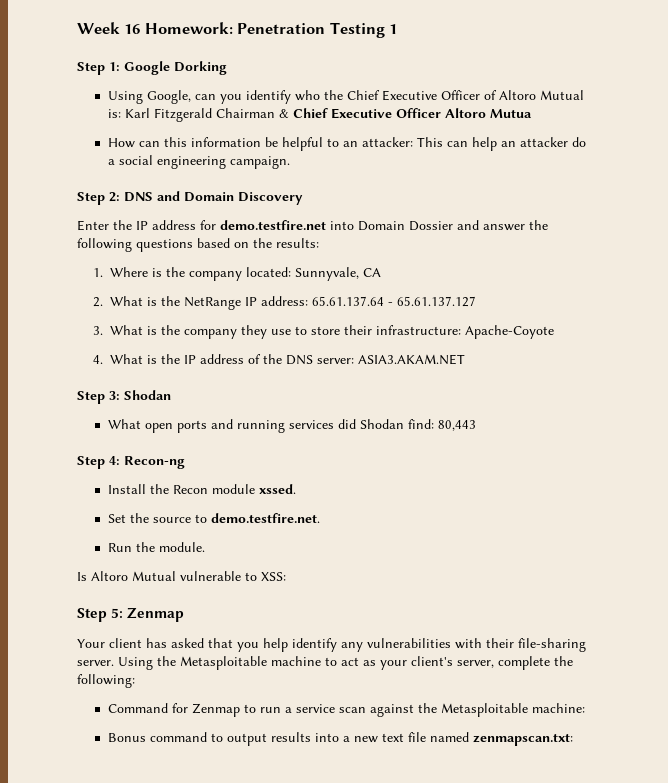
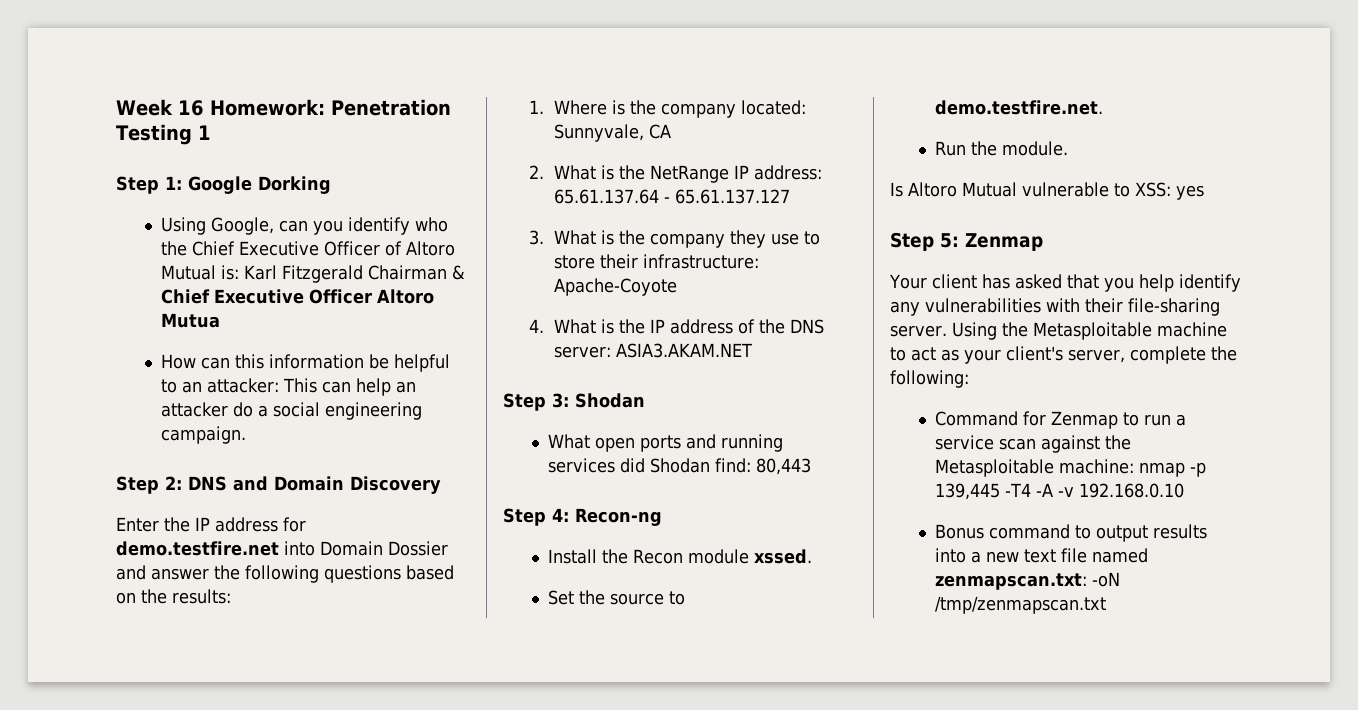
(286, 576) none -> [1176,185,1204,200] yes
(585, 708) none -> [1139,462,1207,477] [935,483,1185,500] nmap -p 139,445 -T4 -A -v 192.168.0.10
(573, 739) none -> [1092,572,1121,587] [935,596,1107,614] -oN /tmp/zenmapscan.txt

